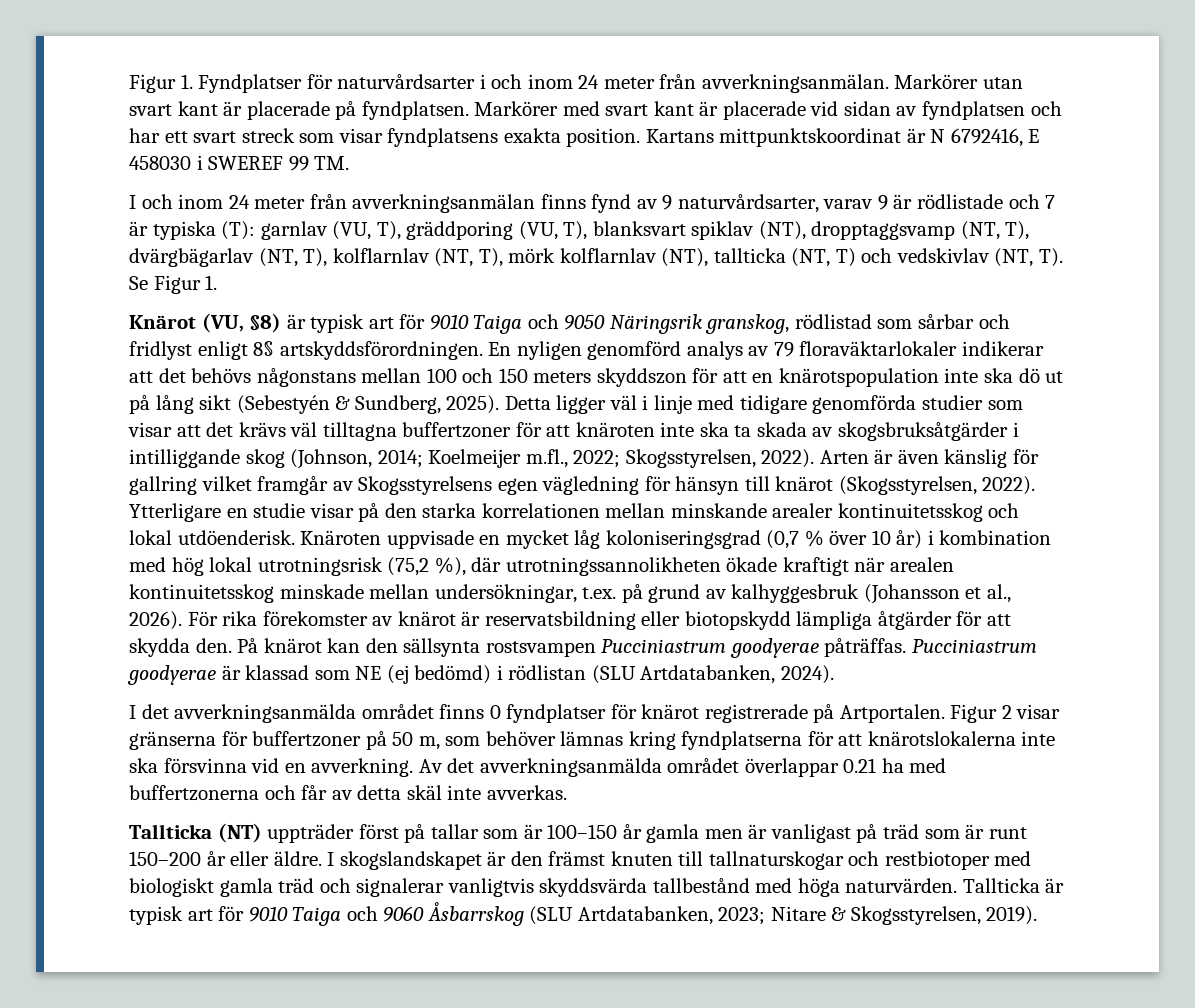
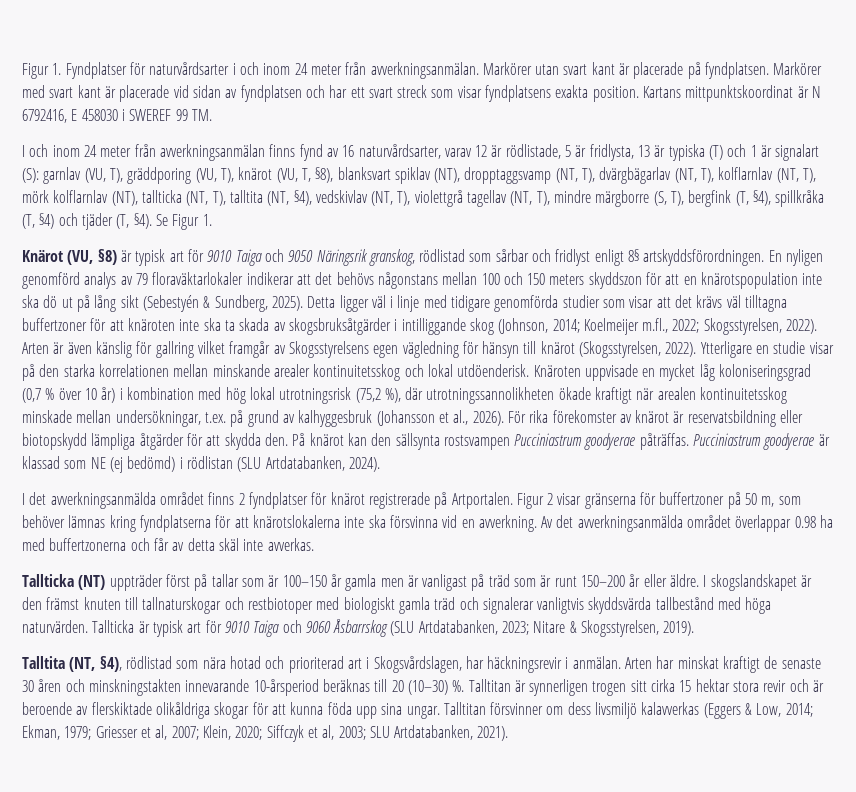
[662,195,673,210] 9 -> [342,145,355,157] 16
[877,194,1056,210] [129,221,256,240] 9 är rödlistade och 7 är typiska (T): -> [475,144,820,161] [22,168,39,183] 12 är rödlistade, 5 är fridlysta, 13 är typiska (T) och 1 är signalart (S):
(588, 230) none -> [238,167,334,183] knärot (VU, T, §8),
[835,248,1064,267] T) och vedskivlav (NT, T). -> [212,190,825,207] [22,213,152,230] T), talltita (NT, §4), vedskivlav (NT, T), violettgrå tagellav (NT, T), mindre märgborre (S, T), bergfink (T, §4), spillkråka (T, §4) och tjäder (T, §4).
[489,705,501,719] 0 -> [238,493,245,505] 2
[843,758,877,773] 0.21 -> [794,516,816,528] 0.98
(1038, 915) none -> [22,656,821,673] [22,679,825,696] [22,702,813,719] [22,725,509,742] // Talltita (NT, §4), rödlistad som nära hotad och prioriterad art i Skogsvårdslagen, har häckningsrevir i anmälan. Arten har minskat kraftigt de senaste 30 åren och minskningstakten innevarande 10-årsperiod beräknas till 20 (10–30) %. Talltitan är synnerligen trogen sitt cirka 15 hektar stora revir och är beroende av flerskiktade olikåldriga skogar för att kunna föda upp sina ungar. Talltitan försvinner om dess livsmiljö kalavverkas (Eggers & Low, 2014; Ekman, 1979; Griesser et al, 2007; Klein, 2020; Siffczyk et al, 2003; SLU Artdatabanken, 2021).

